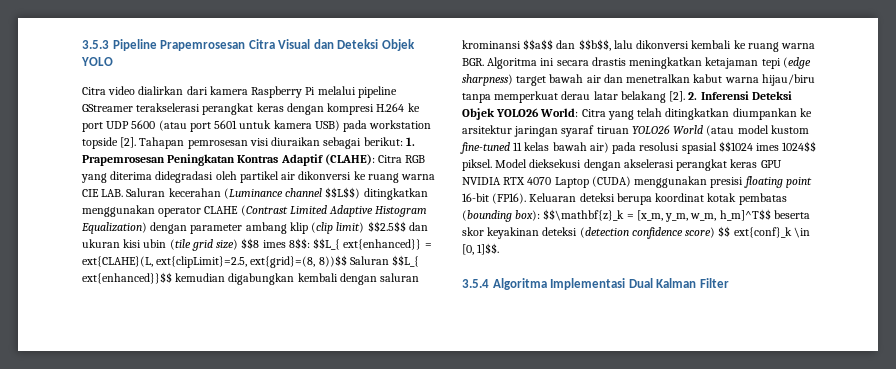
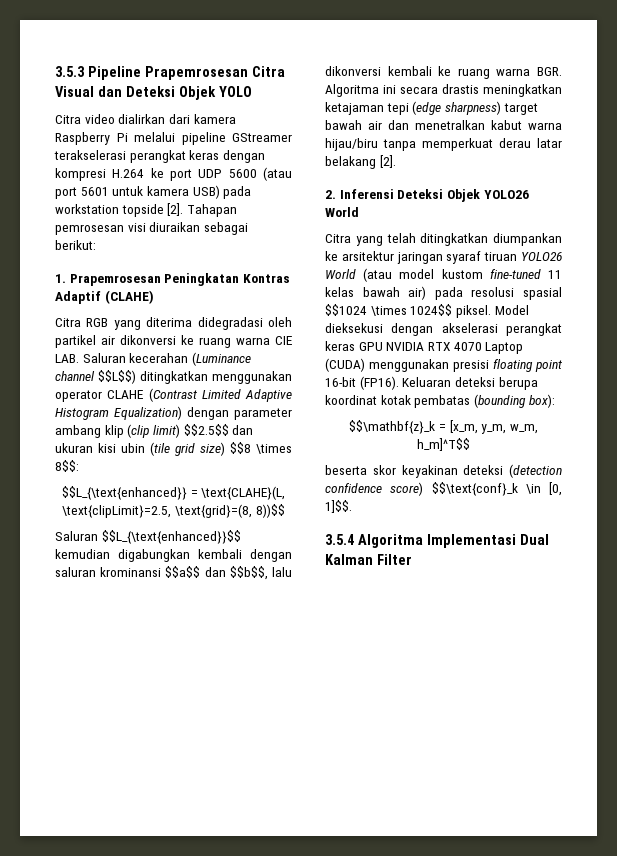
(403, 141) none -> (96, 245) //
[324,154,375,165] (CLAHE): -> [104,290,154,304] (CLAHE) //
[262,240,286,248] imes -> [256,444,292,454] \times
[313,238,432,250] [82,255,420,268] [82,272,172,284] $$L_{ ext{enhanced}} = ext{CLAHE}(L, ext{clipLimit}=2.5, ext{grid}=(8, 8))$$ Saluran $$L_{ ext{enhanced}}$$ -> [61,486,286,500] [62,504,285,518] [55,530,241,544] // $$L_{\text{enhanced}} = \text{CLAHE}(L, \text{clipLimit}=2.5, \text{grid}=(8, 8))$$ // Saluran $$L_{\text{enhanced}}$$
(686, 96) none -> (396, 161) //
[540,108,579,117] World: -> [325,207,359,217] World //
[756,143,780,151] imes -> [370,306,407,316] \times
(541, 215) none -> (555, 401) //
(771, 215) none -> (470, 444) //
[718,226,792,238] $$ ext{conf}_k -> [431,482,518,496] $$\text{conf}_k

